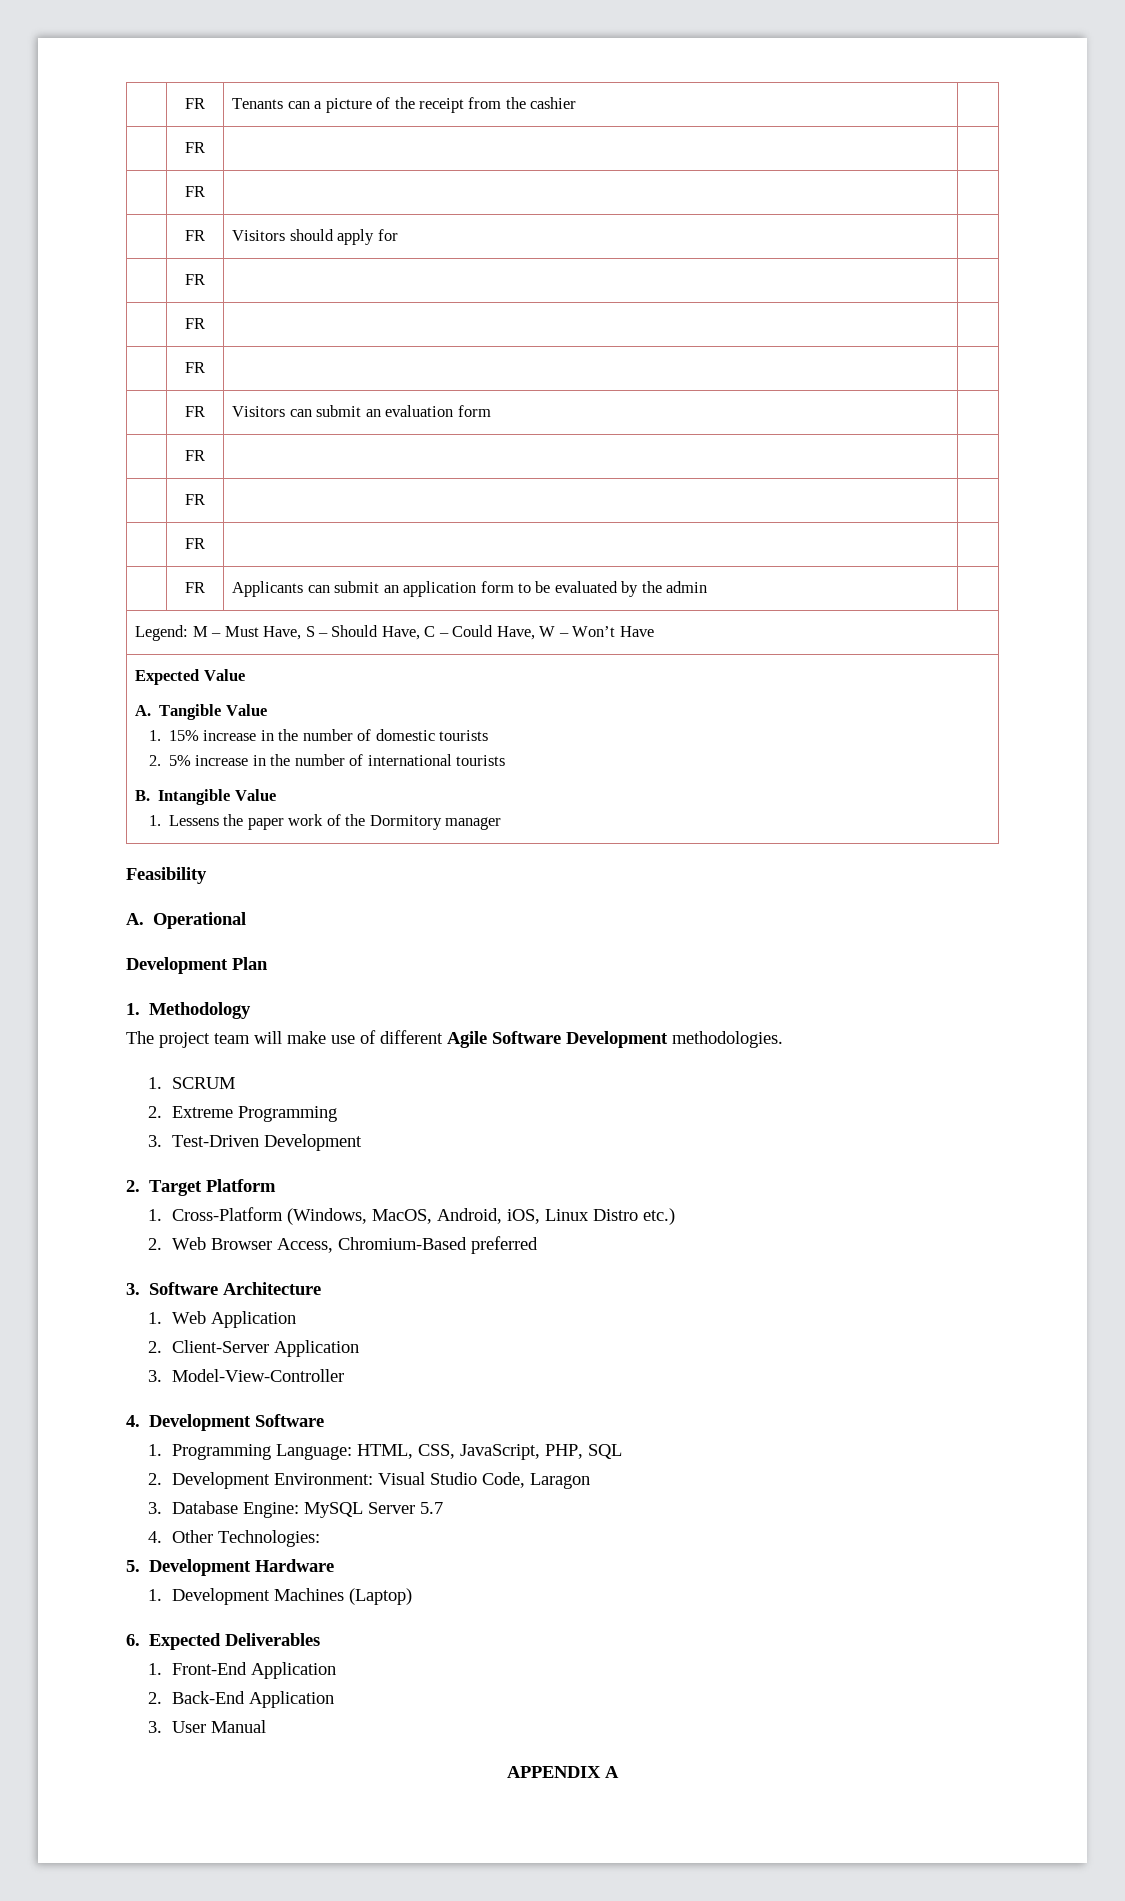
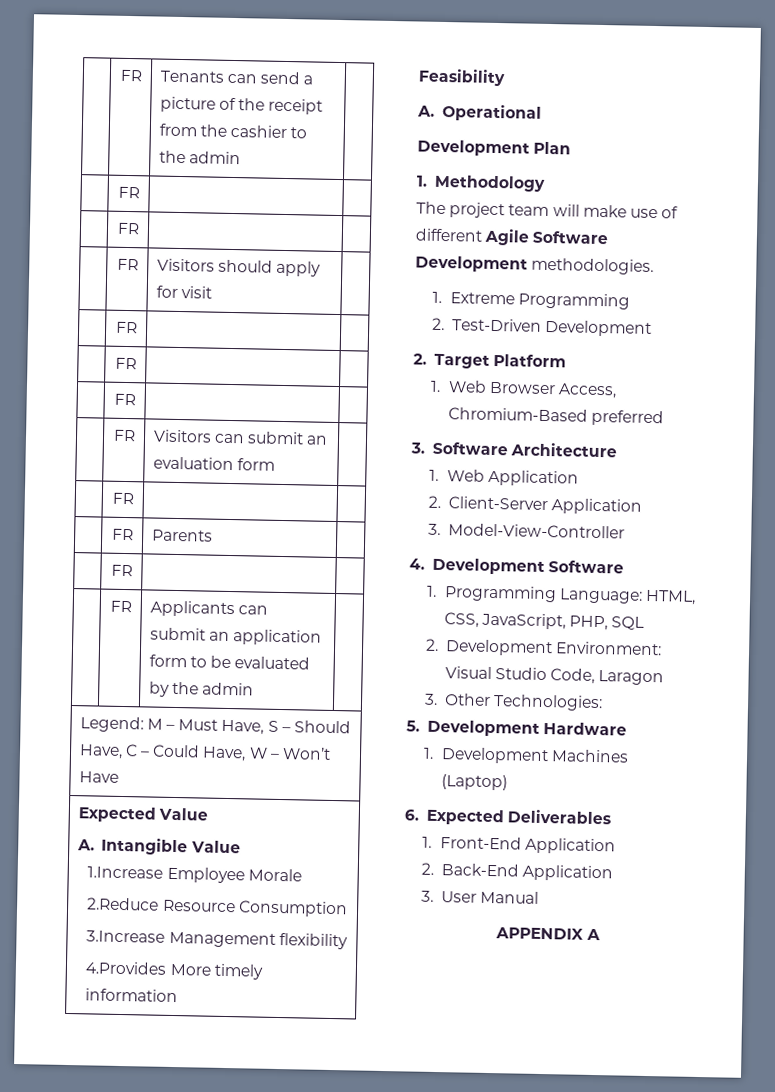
(310, 105) none -> [260,71,301,85] send
(577, 103) none -> [290,127,308,139] [158,150,241,165] to the admin
(398, 235) none -> [180,286,212,299] visit
(205, 499) none -> [151,529,213,542] Parents
[159,704,267,720] [148,729,489,741] [148,754,506,766] [135,789,276,805] [148,814,502,830] Tangible Value // 1. 15% increase in the number of domestic tourists // 2. 5% increase in the number of international tourists // B. Intangible Value // 1. Lessens the paper work of the Dormitory manager -> [101,837,241,856] [87,866,302,884] [87,897,348,918] [86,930,348,950] [85,961,264,980] [85,988,179,1003] Intangible Value // 1.Increase Employee Morale // 2.Reduce Resource Consumption // 3.Increase Management flexibility // 4.Provides More timely information
[171,1077,235,1089] [148,1106,163,1118] SCRUM // 2. -> (442, 297) none
[148,1135,163,1147] 3. -> [431,317,445,331] 2.
[171,1207,675,1225] [148,1238,163,1250] Cross-Platform (Windows, MacOS, Android, iOS, Linux Distro etc.) // 2. -> (441, 386) none
[171,1501,443,1518] [148,1531,163,1543] Database Engine: MySQL Server 5.7 // 4. -> (438, 699) none

